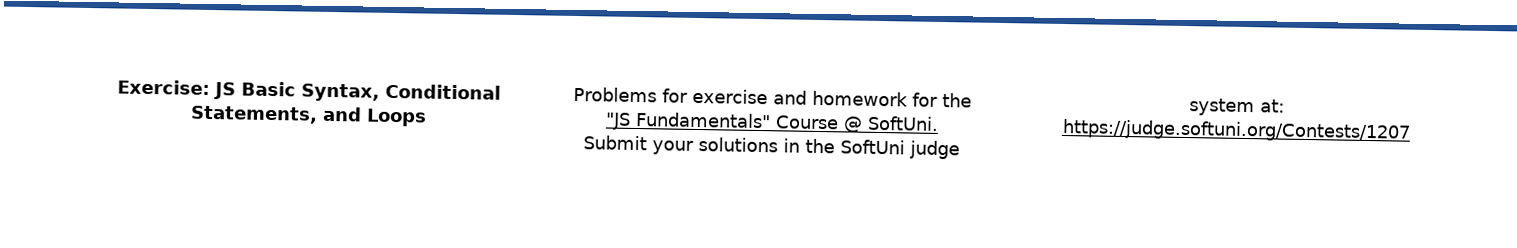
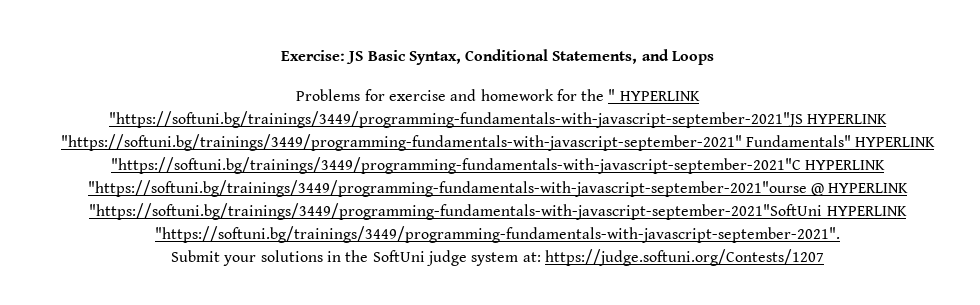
[605,111,939,133] "JS Fundamentals" Course @ SoftUni. -> [608,89,700,101] [108,111,888,128] [60,134,936,151] [110,157,886,174] [87,180,909,197] [89,203,907,220] [155,226,840,243] " HYPERLINK "https://softuni.bg/trainings/3449/programming-fundamentals-with-javascript-september-2021"JS HYPERLINK "https://softuni.bg/trainings/3449/programming-fundamentals-with-javascript-september-2021" Fundamentals" HYPERLINK "https://softuni.bg/trainings/3449/programming-fundamentals-with-javascript-september-2021"C HYPERLINK "https://softuni.bg/trainings/3449/programming-fundamentals-with-javascript-september-2021"ourse @ HYPERLINK "https://softuni.bg/trainings/3449/programming-fundamentals-with-javascript-september-2021"SoftUni HYPERLINK "https://softuni.bg/trainings/3449/programming-fundamentals-with-javascript-september-2021".

